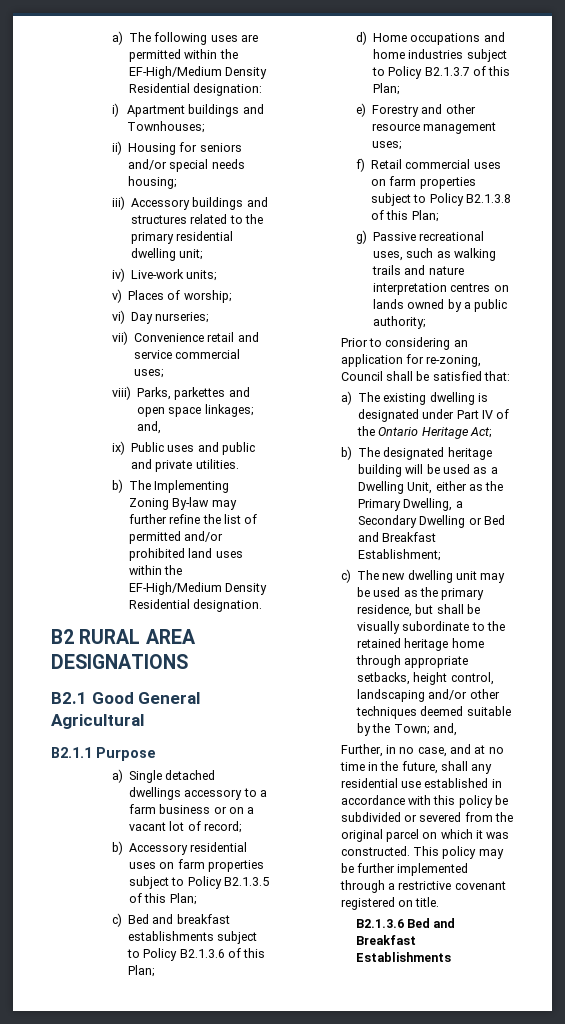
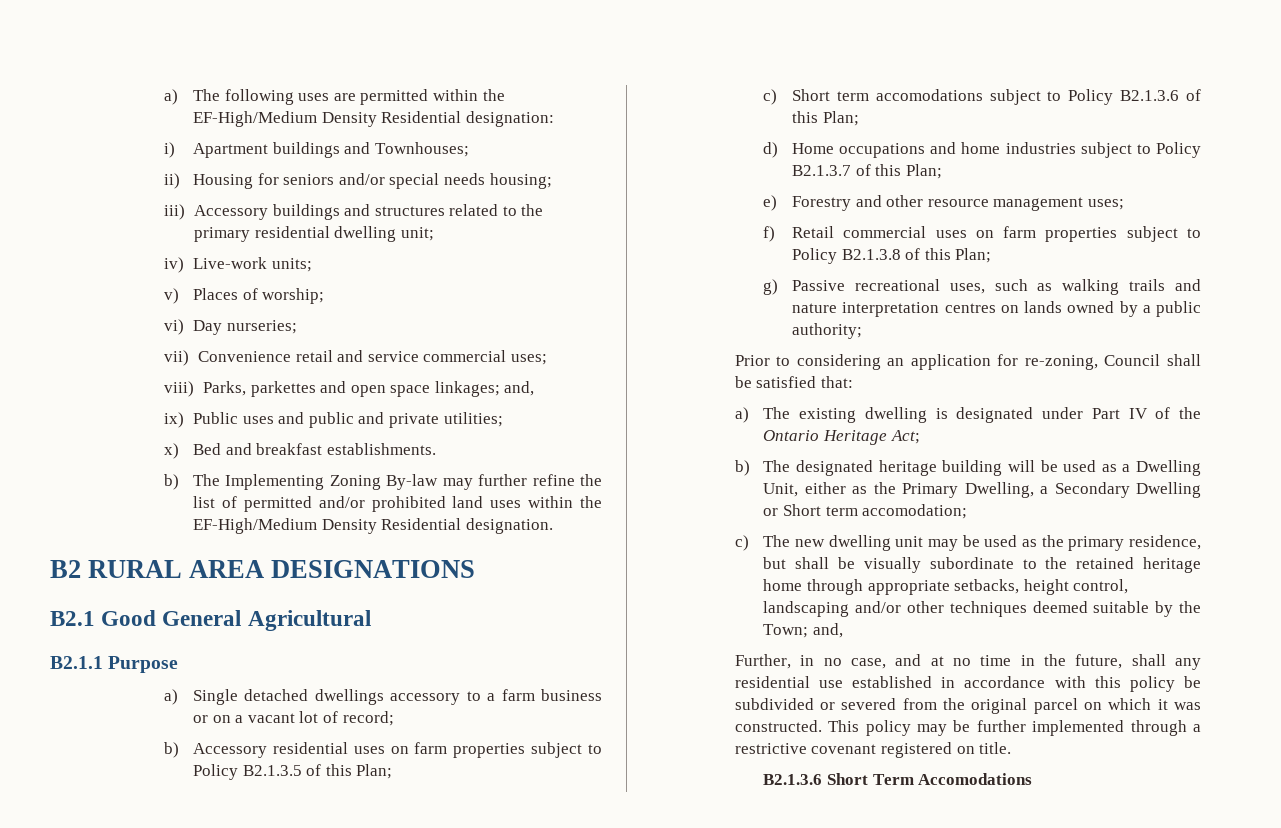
[195,459,239,469] utilities. -> [443,412,503,427] [164,443,436,459] utilities; // x) Bed and breakfast establishments.
[127,914,230,924] [127,931,214,941] Bed and breakfast establishments -> [792,89,983,101] Short term accomodations
[483,515,505,525] [357,532,437,542] [357,549,441,561] Bed and Breakfast Establishment; -> [783,504,968,519] Short term accomodation;
[407,918,456,928] [355,935,416,945] [355,952,451,962] Bed and Breakfast Establishments -> [827,773,1033,785] Short Term Accomodations

